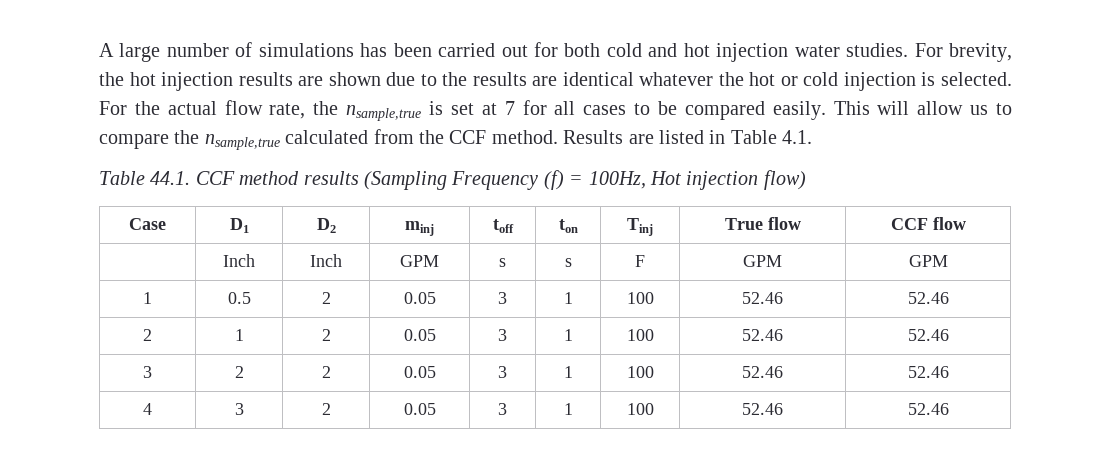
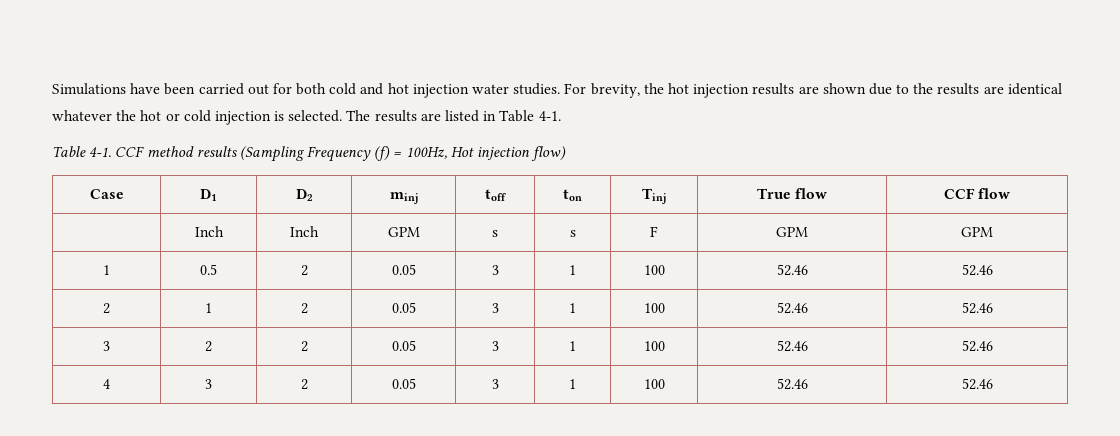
[99,42,388,62] A large number of simulations has -> [52,83,161,95] Simulations have
[99,100,1013,121] [99,129,624,150] For the actual flow rate, the nsample,true is set at 7 for all cases to be compared easily. This will allow us to compare the nsample,true calculated from the CCF method. Results -> [346,110,417,122] The results
[782,130,813,144] [99,171,191,185] 4.1. // Table 44.1. -> [538,111,561,121] [52,146,112,157] 4-1. // Table 4-1.

